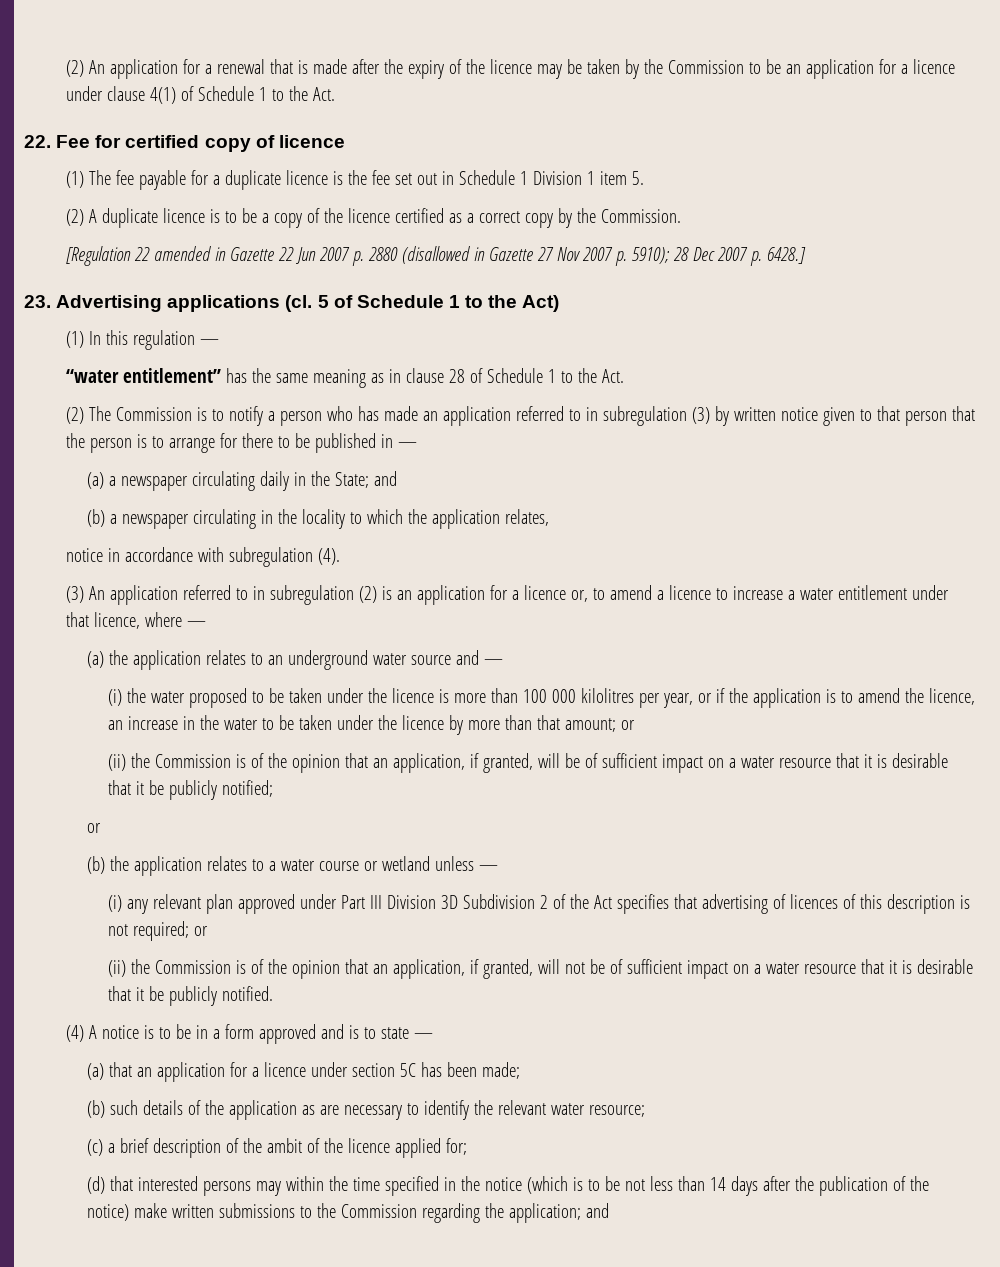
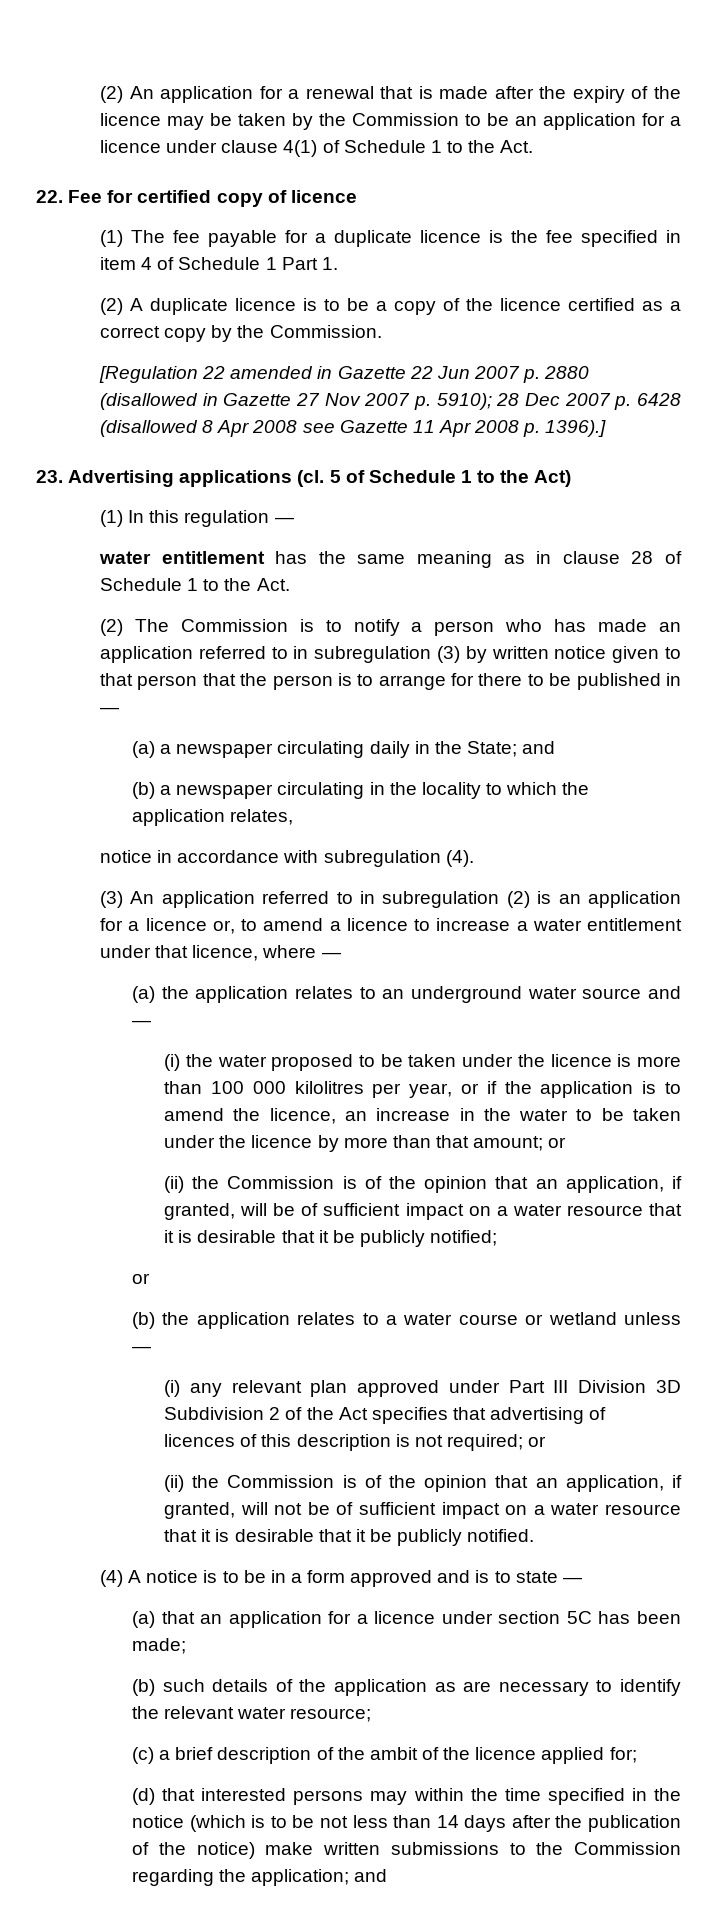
[395,170,645,185] set out in Schedule 1 Division 1 item 5. -> [581,230,682,247] [100,257,338,270] specified in item 4 of Schedule 1 Part 1.
[767,247,807,264] 6428.] -> [636,393,681,406] [100,420,607,437] 6428 (disallowed 8 Apr 2008 see Gazette 11 Apr 2008 p. 1396).]
[66,368,222,383] “water entitlement” -> [99,551,265,564] water entitlement

